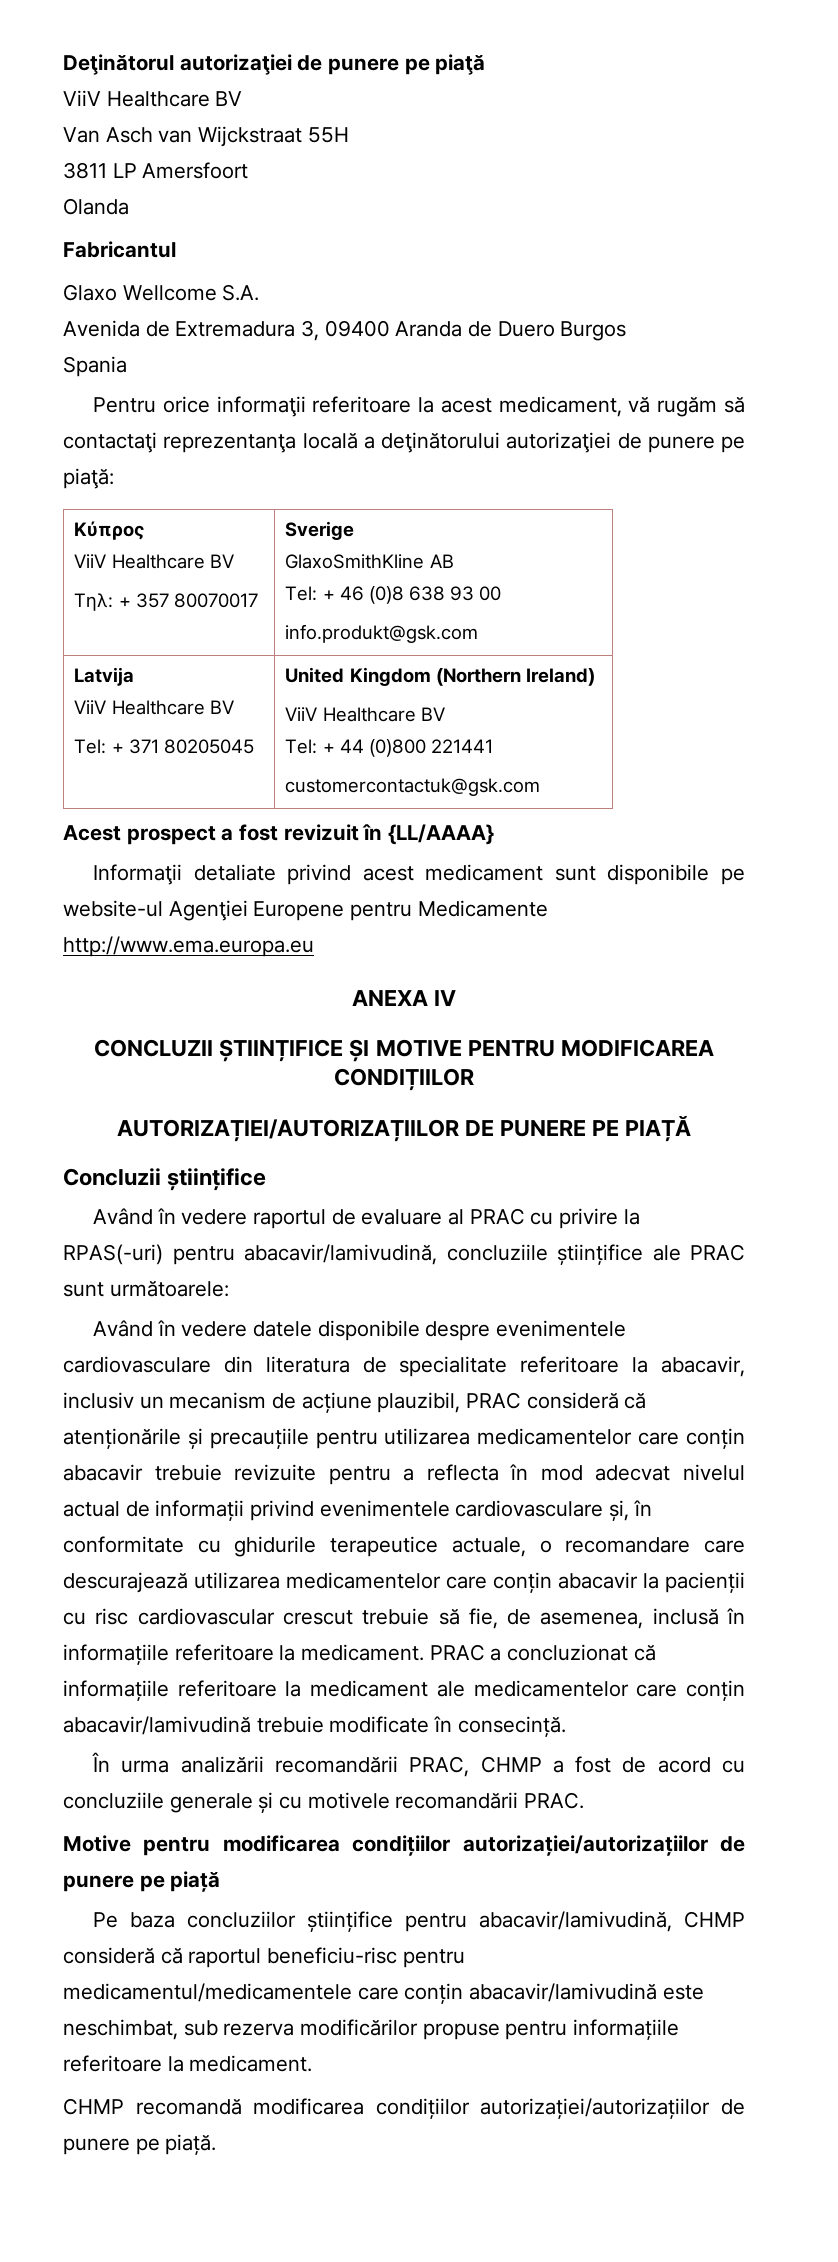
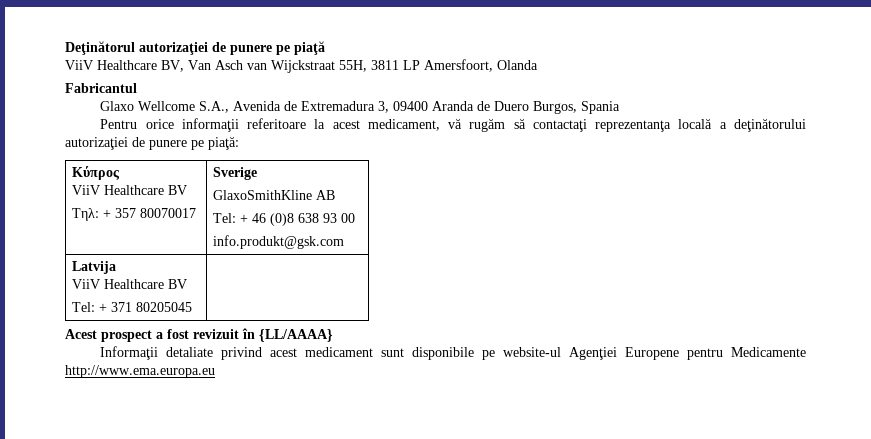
[215,91,243,106] BV // -> [161,60,184,72] BV,
[307,127,349,143] 55H // -> [339,60,367,72] 55H,
[142,162,249,179] Amersfoort // -> [424,59,493,72] Amersfoort,
[222,284,260,301] S.A. // -> [199,101,230,113] S.A.,
[560,321,627,341] Burgos // -> [533,101,578,114] Burgos,
[285,667,595,686] [285,707,445,722] [285,739,493,757] [285,778,541,796] United Kingdom (Northern Ireland) // ViiV Healthcare BV // Tel: + 44 (0)800 221441 // customercontactuk@gsk.com -> (192, 307) none
[351,990,457,1006] [94,1039,714,1062] [334,1068,474,1091] [116,1115,692,1142] [63,1168,267,1191] [93,1208,640,1229] [63,1244,745,1265] [63,1281,229,1297] [93,1320,627,1341] [63,1356,745,1377] [63,1392,647,1413] [63,1428,745,1449] [63,1464,745,1485] [63,1500,652,1521] [63,1536,745,1557] [63,1572,745,1593] [63,1608,745,1629] [63,1644,656,1665] [63,1680,745,1701] [63,1716,566,1737] [92,1752,746,1777] [63,1792,585,1813] [63,1835,745,1856] [63,1871,221,1892] [93,1911,746,1932] [63,1947,465,1968] [63,1983,704,2004] [63,2019,680,2040] [63,2055,313,2072] [63,2098,745,2119] [63,2134,217,2155] // ANEXA IV // CONCLUZII ȘTIINȚIFICE ȘI MOTIVE PENTRU MODIFICAREA CONDIȚIILOR // AUTORIZAȚIEI/AUTORIZAȚIILOR DE PUNERE PE PIAȚĂ // Concluzii științifice // Având în vedere raportul de evaluare al PRAC cu privire la RPAS(-uri) pentru abacavir/lamivudină, concluziile științifice ale PRAC sunt următoarele: // Având în vedere datele disponibile despre evenimentele cardiovasculare din literatura de specialitate referitoare la abacavir, inclusiv un mecanism de acțiune plauzibil, PRAC consideră că atenționările și precauțiile pentru utilizarea medicamentelor care conțin abacavir trebuie revizuite pentru a reflecta în mod adecvat nivelul actual de informații privind evenimentele cardiovasculare și, în conformitate cu ghidurile terapeutice actuale, o recomandare care descurajează utilizarea medicamentelor care conțin abacavir la pacienții cu risc cardiovascular crescut trebuie să fie, de asemenea, inclusă în informațiile referitoare la medicament. PRAC a concluzionat că informațiile referitoare la medicament ale medicamentelor care conțin abacavir/lamivudină trebuie modificate în consecință. // În urma analizării recomandării PRAC, CHMP a fost de acord cu concluziile generale și cu motivele recomandării PRAC. // Motive pentru modificarea condițiilor autorizației/autorizațiilor de punere pe piață // Pe baza concluziilor științifice pentru abacavir/lamivudină, CHMP consideră că raportul beneficiu-risc pentru medicamentul/medicamentele care conțin abacavir/lamivudină este neschimbat, sub rezerva modificărilor propuse pentru informațiile referitoare la medicament. // CHMP recomandă modificarea condițiilor autorizației/autorizațiilor de punere pe piață. -> (215, 371) none

